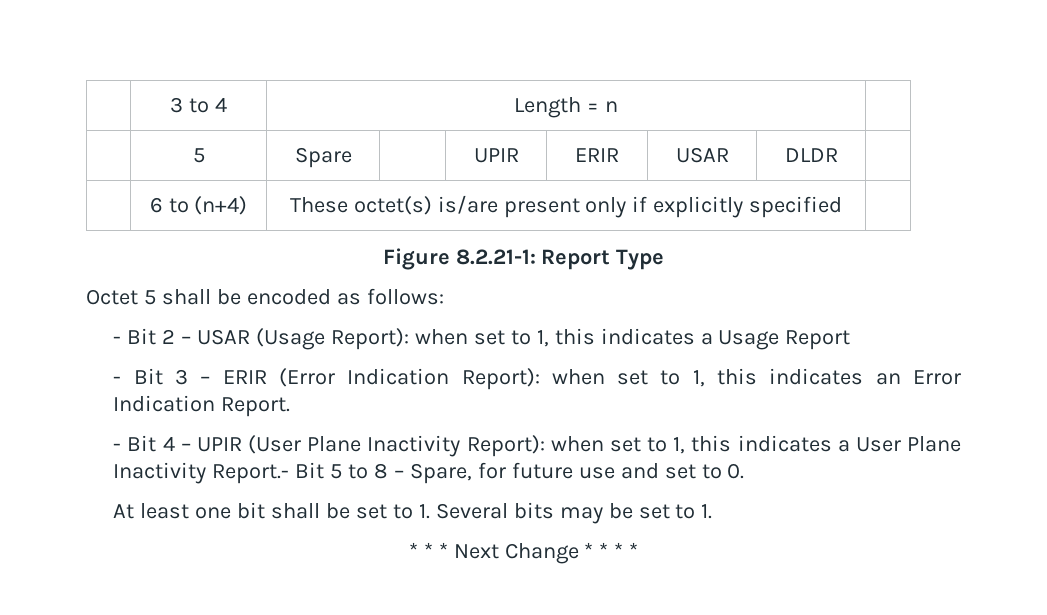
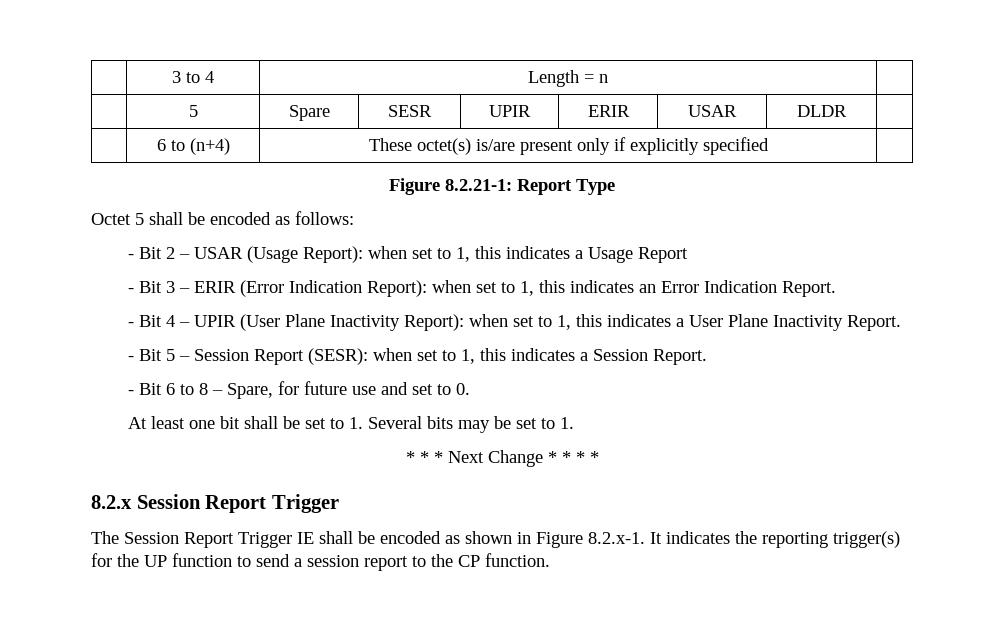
(352, 157) none -> [388,105,432,117] SESR
[212,462,343,484] Report.- Bit 5 -> [846,315,901,331] [127,348,707,365] [127,383,175,395] Report. // - Bit 5 – Session Report (SESR): when set to 1, this indicates a Session Report. // - Bit 6
(639, 550) none -> [91,494,339,513] [91,531,900,548] [91,553,550,571] // 8.2.x Session Report Trigger // The Session Report Trigger IE shall be encoded as shown in Figure 8.2.x-1. It indicates the reporting trigger(s) for the UP function to send a session report to the CP function.

